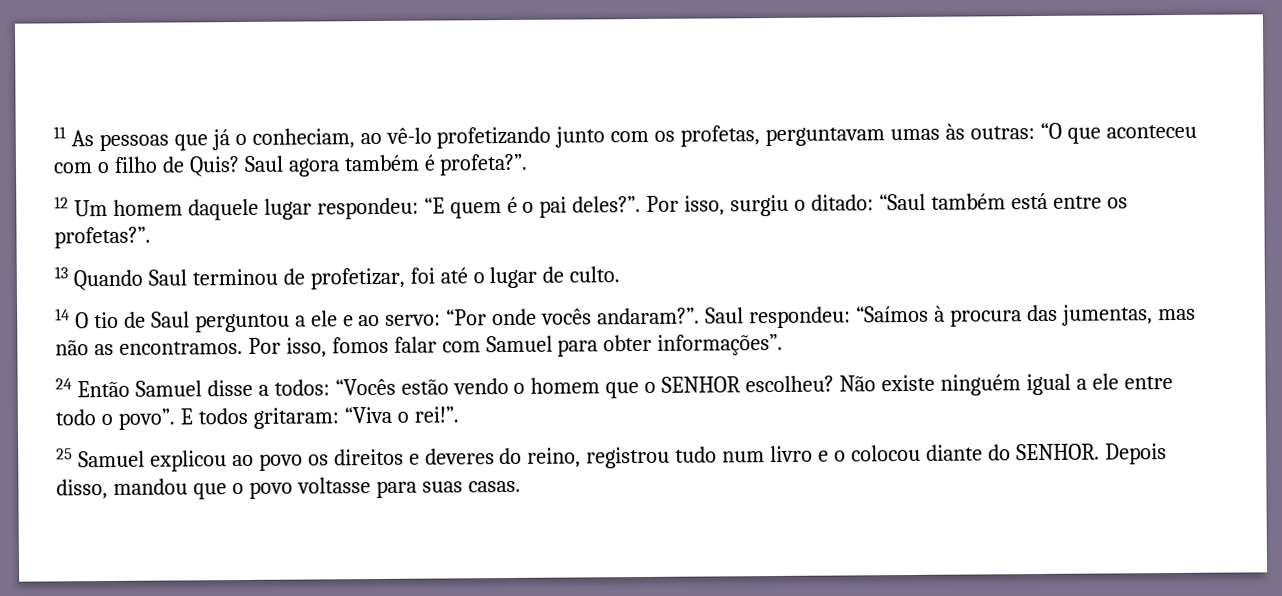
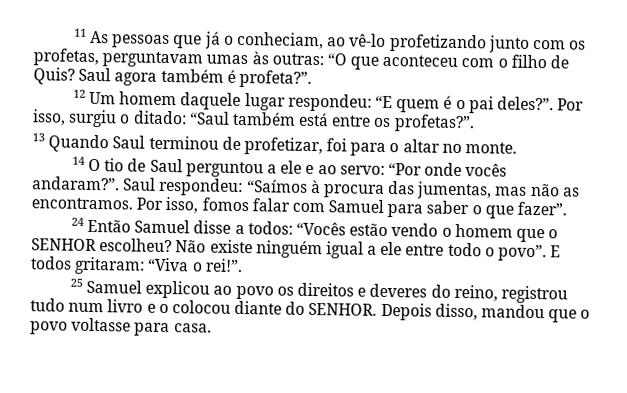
[439,266,621,289] até o lugar de culto. -> [350,139,518,156] para o altar no monte.
[603,333,784,356] obter informações”. -> [426,200,568,219] saber o que fazer”.
[421,480,521,493] suas casas. -> [173,323,212,333] casa.

